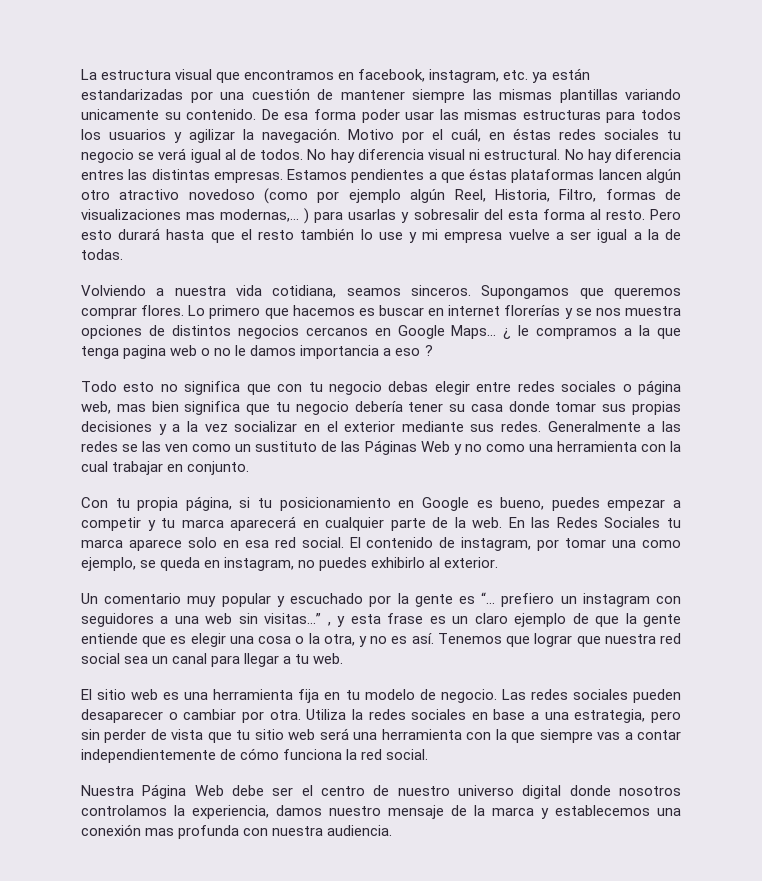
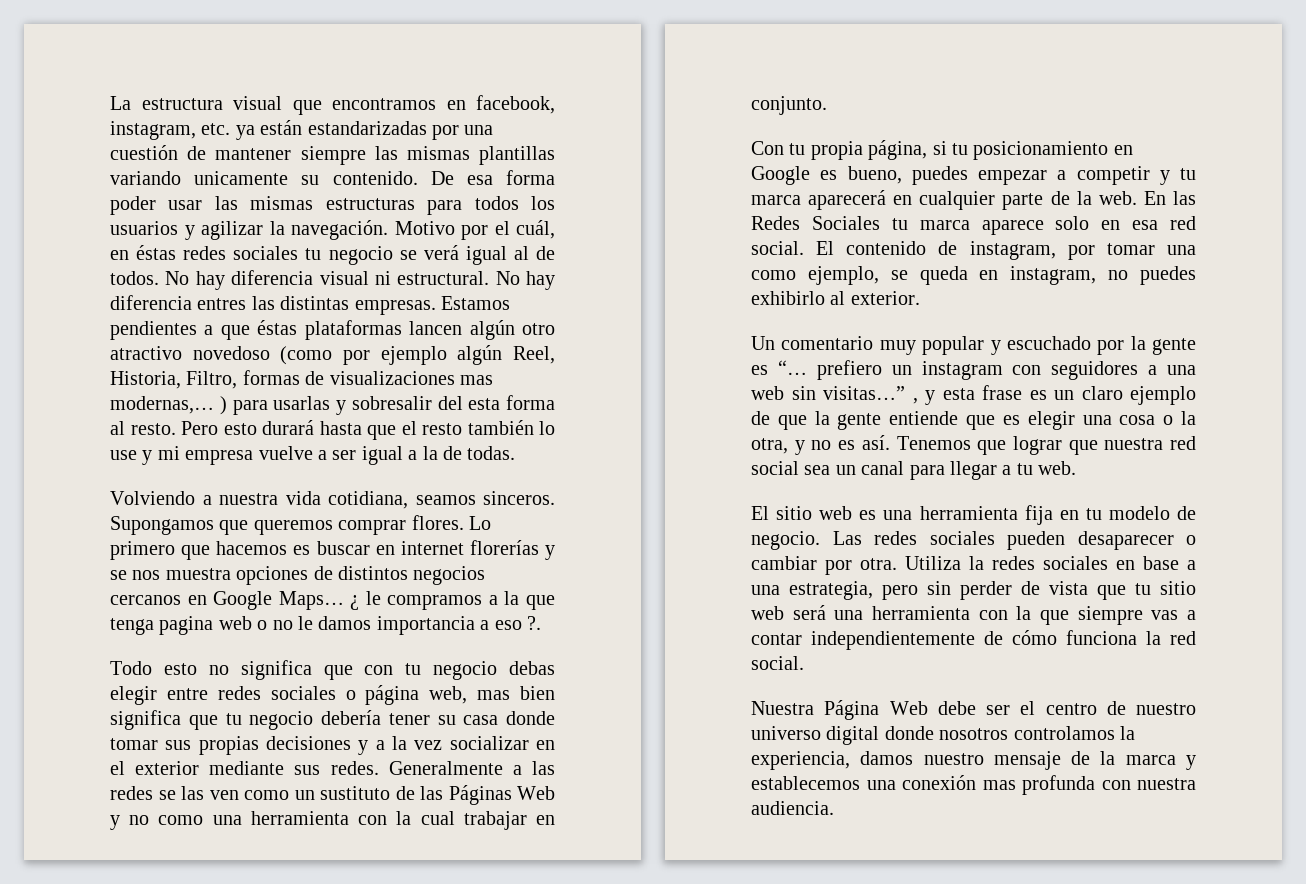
[424,345,433,356] ? -> [527,616,541,630] ?.

